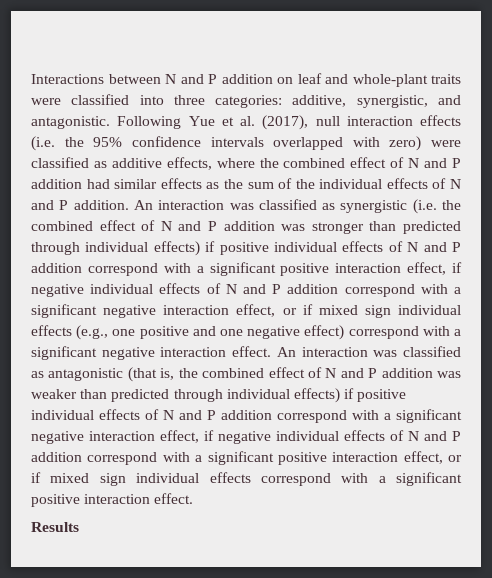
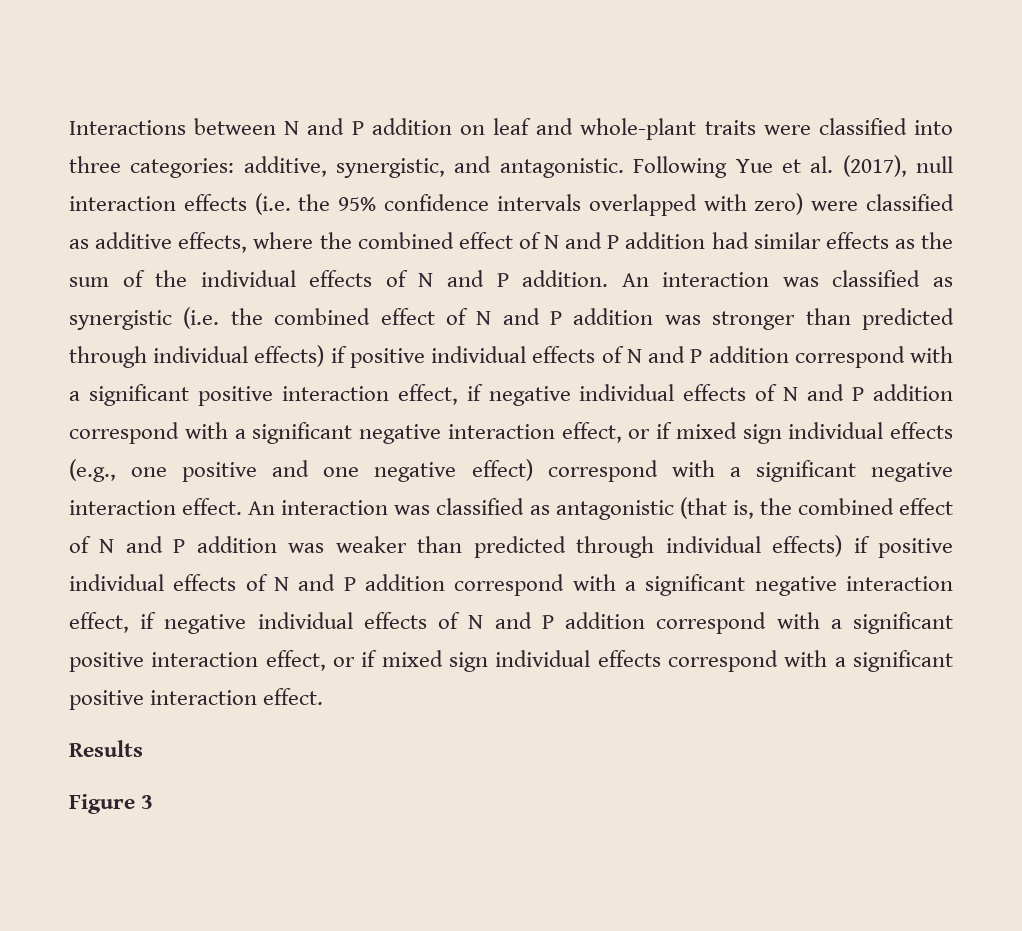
(79, 527) none -> [69,794,154,814] // Figure 3

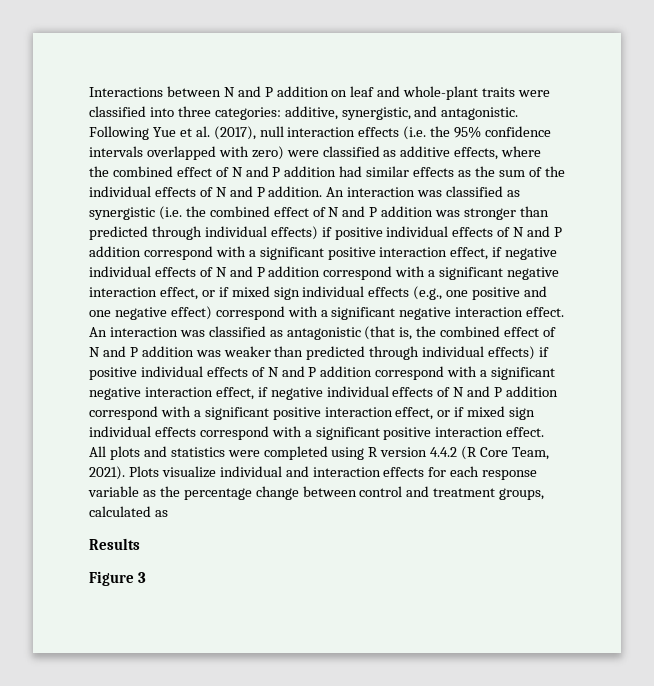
(324, 696) none -> [89,446,549,460] [89,466,538,480] [88,486,545,500] [89,506,168,517] All plots and statistics were completed using R version 4.4.2 (R Core Team, 2021). Plots visualize individual and interaction effects for each response variable as the percentage change between control and treatment groups, calculated as

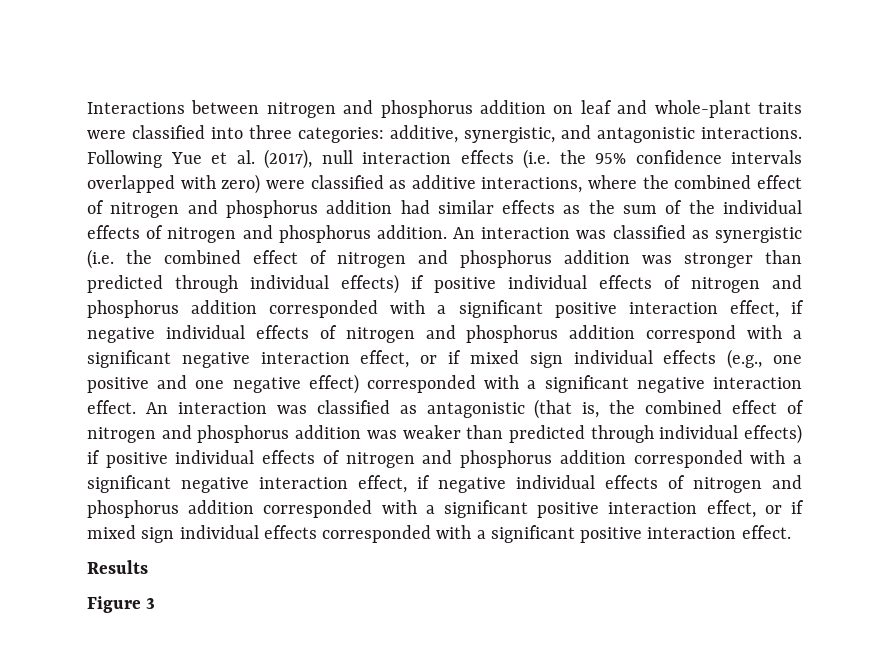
[223,86,273,97] N and P -> [266,100,473,118] nitrogen and phosphorus
[441,107,519,120] antagonistic. -> [597,127,802,143] antagonistic interactions.
[454,147,499,160] effects, -> [481,177,583,193] interactions,
[231,166,281,177] N and P -> [110,200,318,218] nitrogen and phosphorus
[215,186,265,197] N and P -> [167,225,371,243] nitrogen and phosphorus
[328,206,378,217] N and P -> [337,250,552,268] nitrogen and phosphorus
[513,226,563,237] [89,246,213,260] N and P addition correspond -> [691,275,802,293] [87,300,379,318] nitrogen and phosphorus addition corresponded
[215,266,265,277] N and P -> [345,325,559,343] nitrogen and phosphorus
[215,306,285,320] correspond -> [367,375,476,393] corresponded
[89,346,138,357] N and P -> [87,425,290,443] nitrogen and phosphorus
[267,366,445,380] N and P addition correspond -> [345,450,743,468] nitrogen and phosphorus addition corresponded
[453,386,559,397] [89,406,158,420] N and P addition correspond -> [693,475,802,493] [87,500,373,518] nitrogen and phosphorus addition corresponded
[199,426,269,440] correspond -> [322,525,432,543] corresponded
[89,446,549,460] [89,466,538,480] [88,486,545,500] [89,506,168,517] All plots and statistics were completed using R version 4.4.2 (R Core Team, 2021). Plots visualize individual and interaction effects for each response variable as the percentage change between control and treatment groups, calculated as -> (791, 532) none

